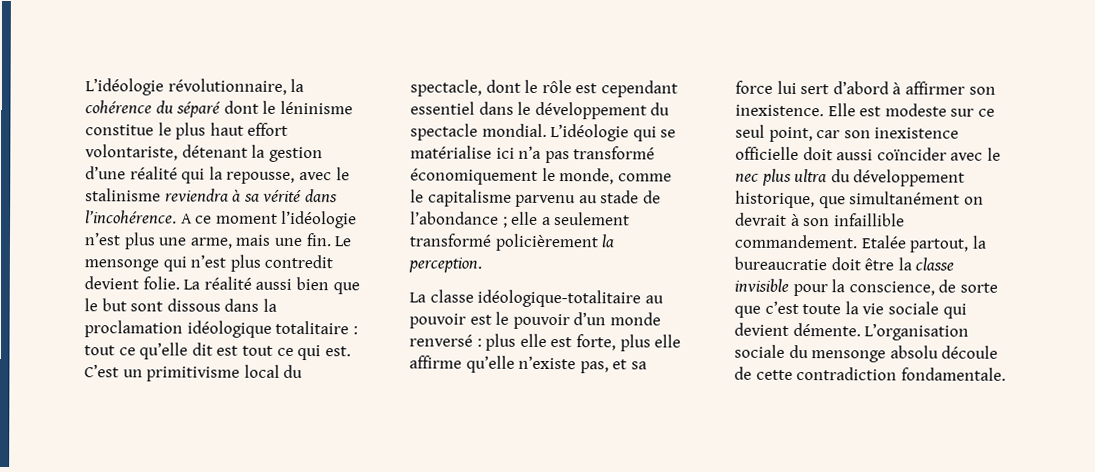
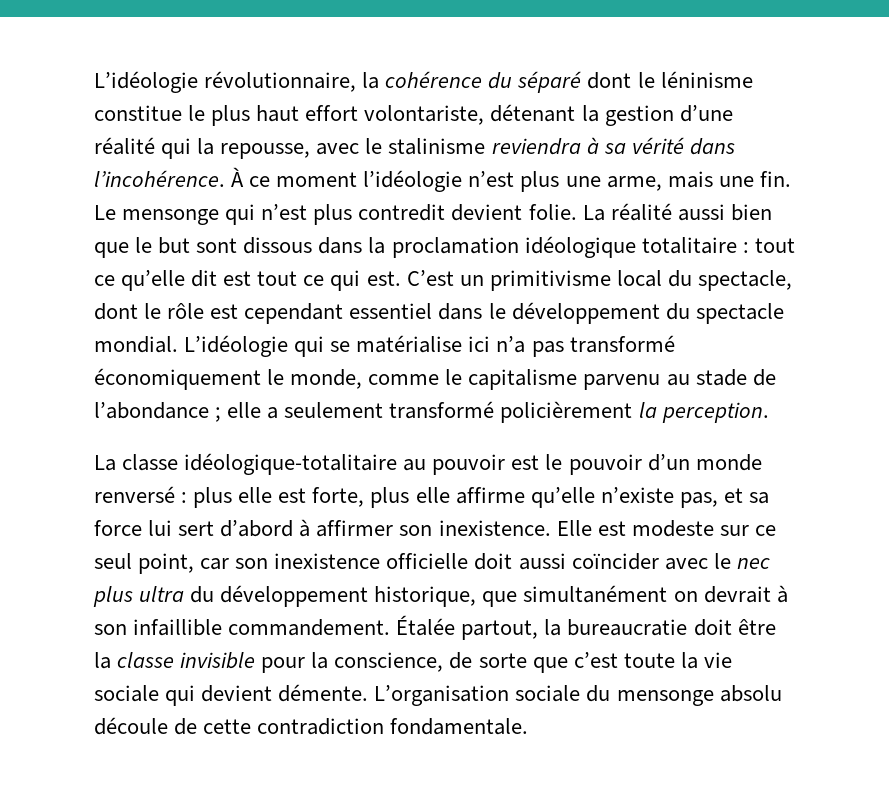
[180,213,193,224] A -> [231,167,245,187] À
[860,235,907,249] Etalée -> [396,615,456,636] Étalée

